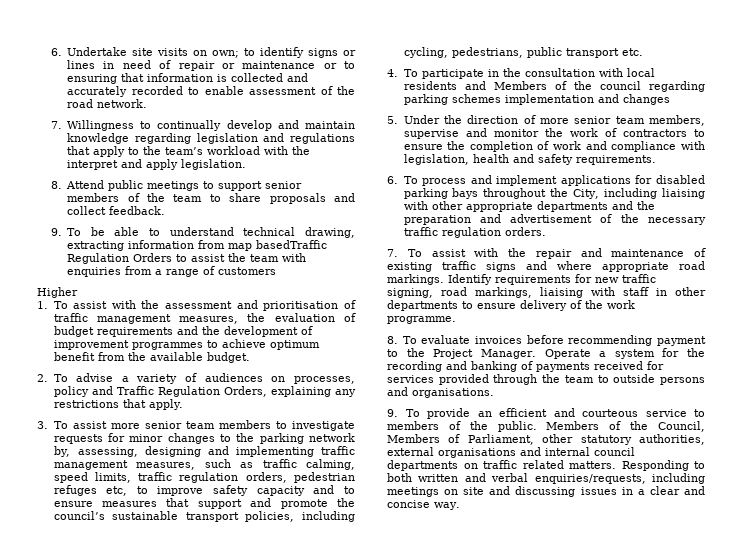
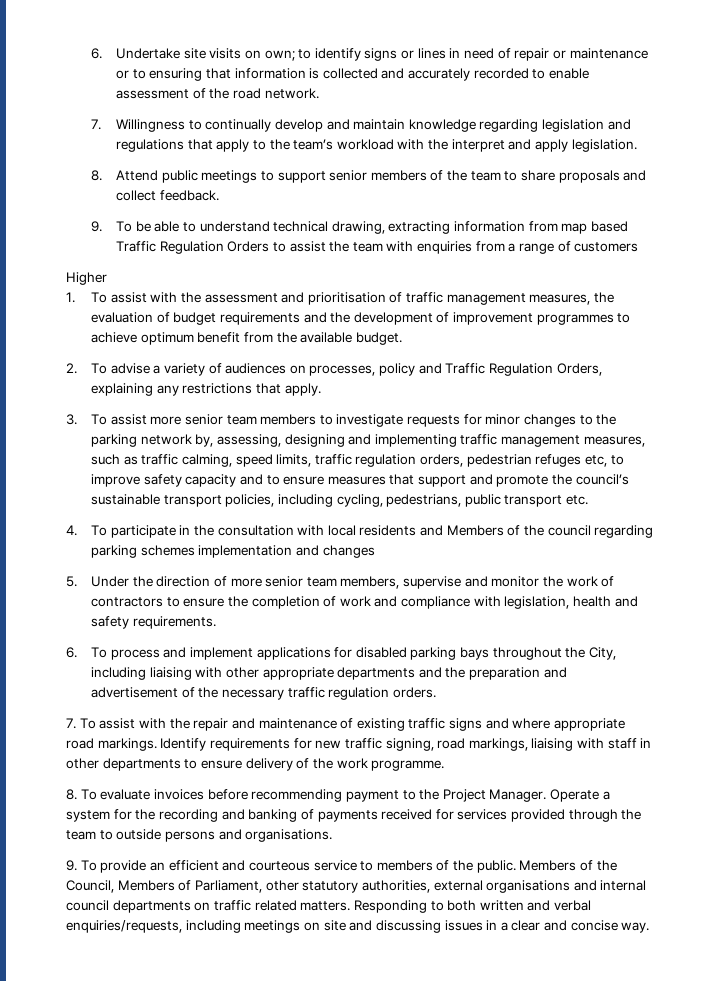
[256,240,328,249] basedTraffic -> [591,221,629,232] [115,241,156,252] based Traffic

